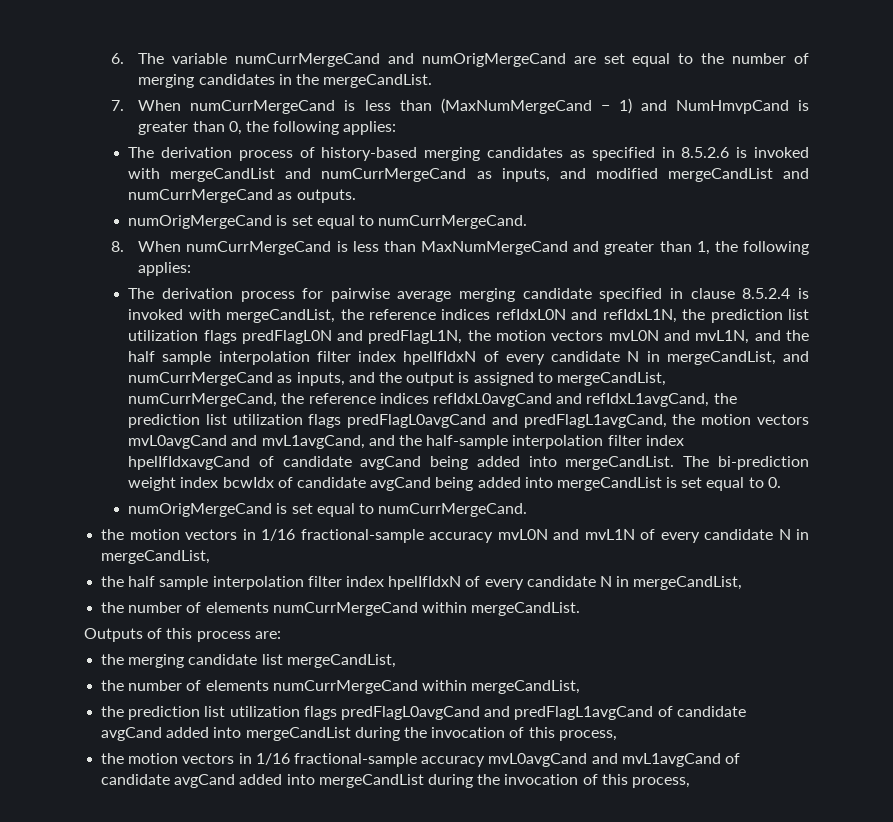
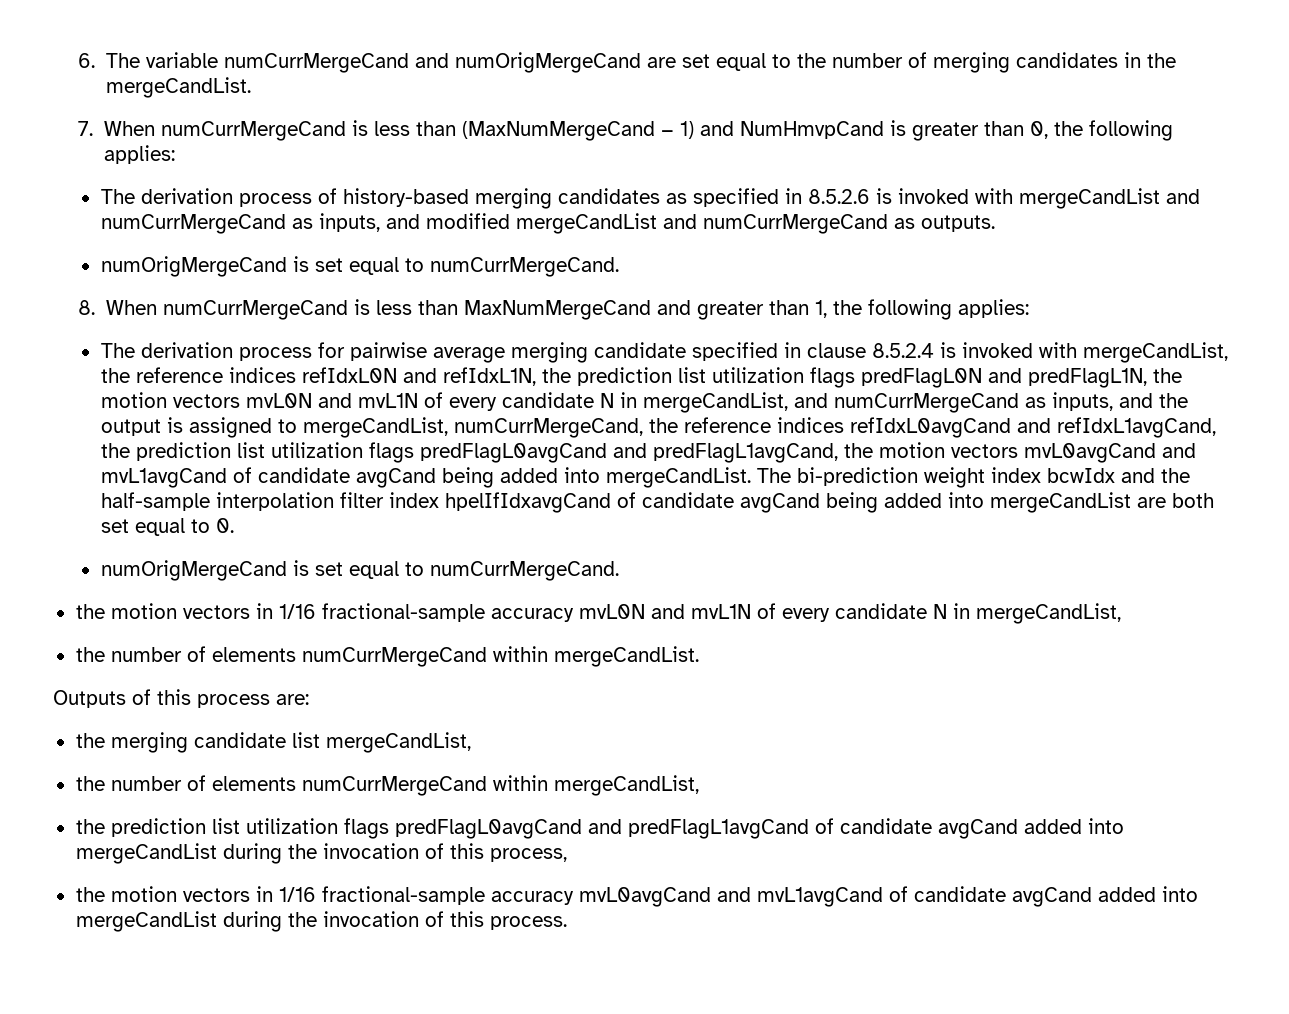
[695,330,809,344] [128,351,477,365] mvL1N, and the half sample interpolation filter index hpelIfIdxN -> [357,393,418,408] mvL1N
[261,435,365,449] mvL1avgCand, -> [100,467,1115,488] mvL1avgCand of candidate avgCand being added into mergeCandList. The bi-prediction weight index bcwIdx
[565,456,809,470] [128,477,678,491] mergeCandList. The bi-prediction weight index bcwIdx of candidate avgCand being added into mergeCandList is -> [989,492,1214,513] mergeCandList are both
[101,576,743,590] // the half sample interpolation filter index hpelIfIdxN of every candidate N in mergeCandList, -> (1121, 613) none
[631,777,690,788] process, -> [489,916,567,930] process.

